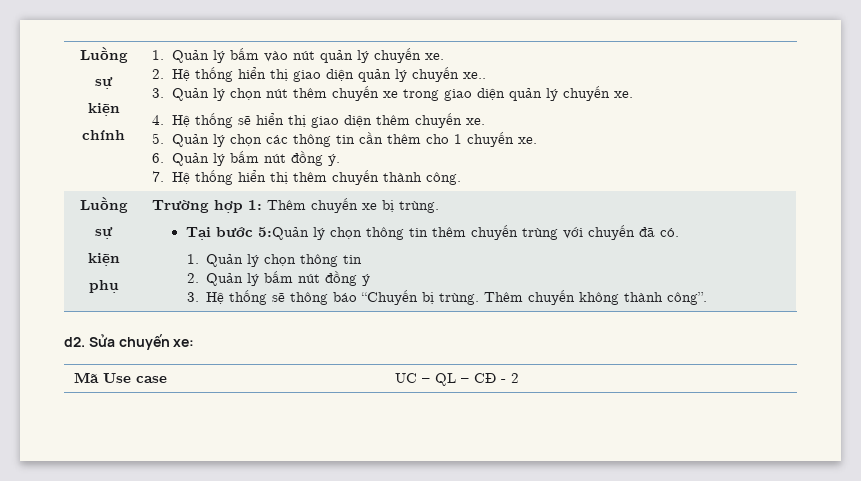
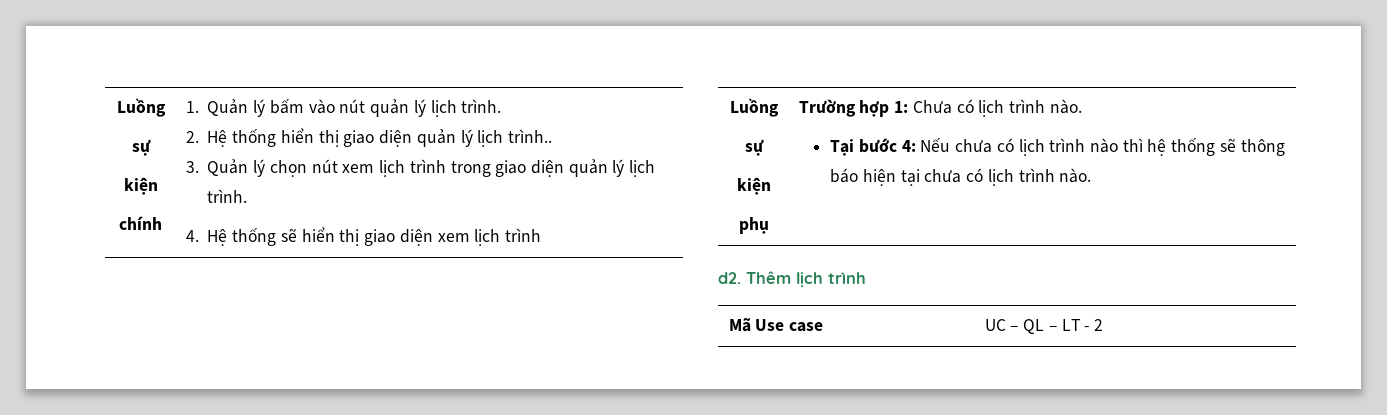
[373,48,444,63] chuyến xe. -> [430,99,502,117] lịch trình.
[411,67,486,82] chuyến xe.. -> [477,129,553,147] lịch trình..
[292,86,398,101] thêm chuyến xe -> [342,159,446,177] xem lịch trình
[562,86,633,101] chuyến xe. -> [629,160,656,177] [207,189,248,203] lịch trình.
[375,113,485,128] [152,132,537,147] [152,151,340,166] [152,170,461,185] thêm chuyến xe. // 5. Quản lý chọn các thông tin cần thêm cho 1 chuyến xe. // 6. Quản lý bấm nút đồng ý. // 7. Hệ thống hiển thị thêm chuyến thành công. -> [437,228,542,246] xem lịch trình
[267,198,440,213] [185,225,679,240] [186,254,363,267] [186,271,371,286] [186,290,708,305] [64,334,195,350] Thêm chuyến xe bị trùng. // Tại bước 5:Quản lý chọn thông tin thêm chuyến trùng với chuyến đã có. // 1. Quản lý chọn thông tin // 2. Quản lý bấm nút đồng ý // 3. Hệ thống sẽ thông báo “Chuyến bị trùng. Thêm chuyến không thành công”. // d2. Sửa chuyến xe: -> [912,99,1082,117] [830,138,1285,156] [830,168,1092,186] [718,271,866,287] Chưa có lịch trình nào. // Tại bước 4: Nếu chưa có lịch trình nào thì hệ thống sẽ thông báo hiện tại chưa có lịch trình nào. // d2. Thêm lịch trình
[474,373,497,383] CĐ -> [1061,319,1080,331] LT

